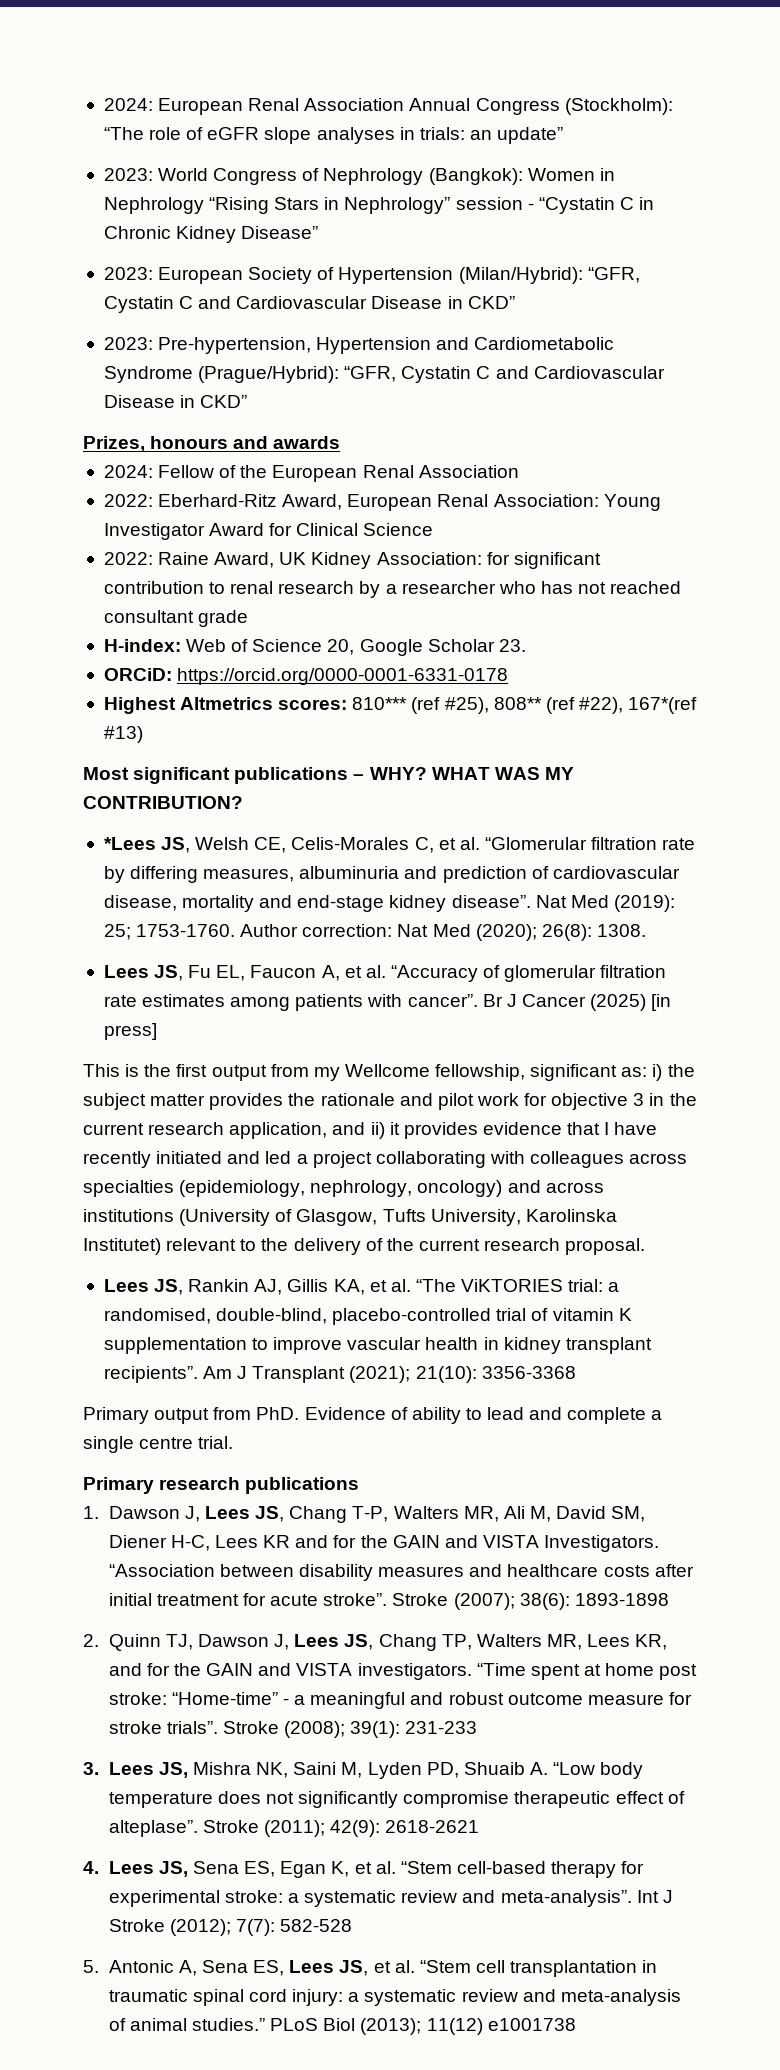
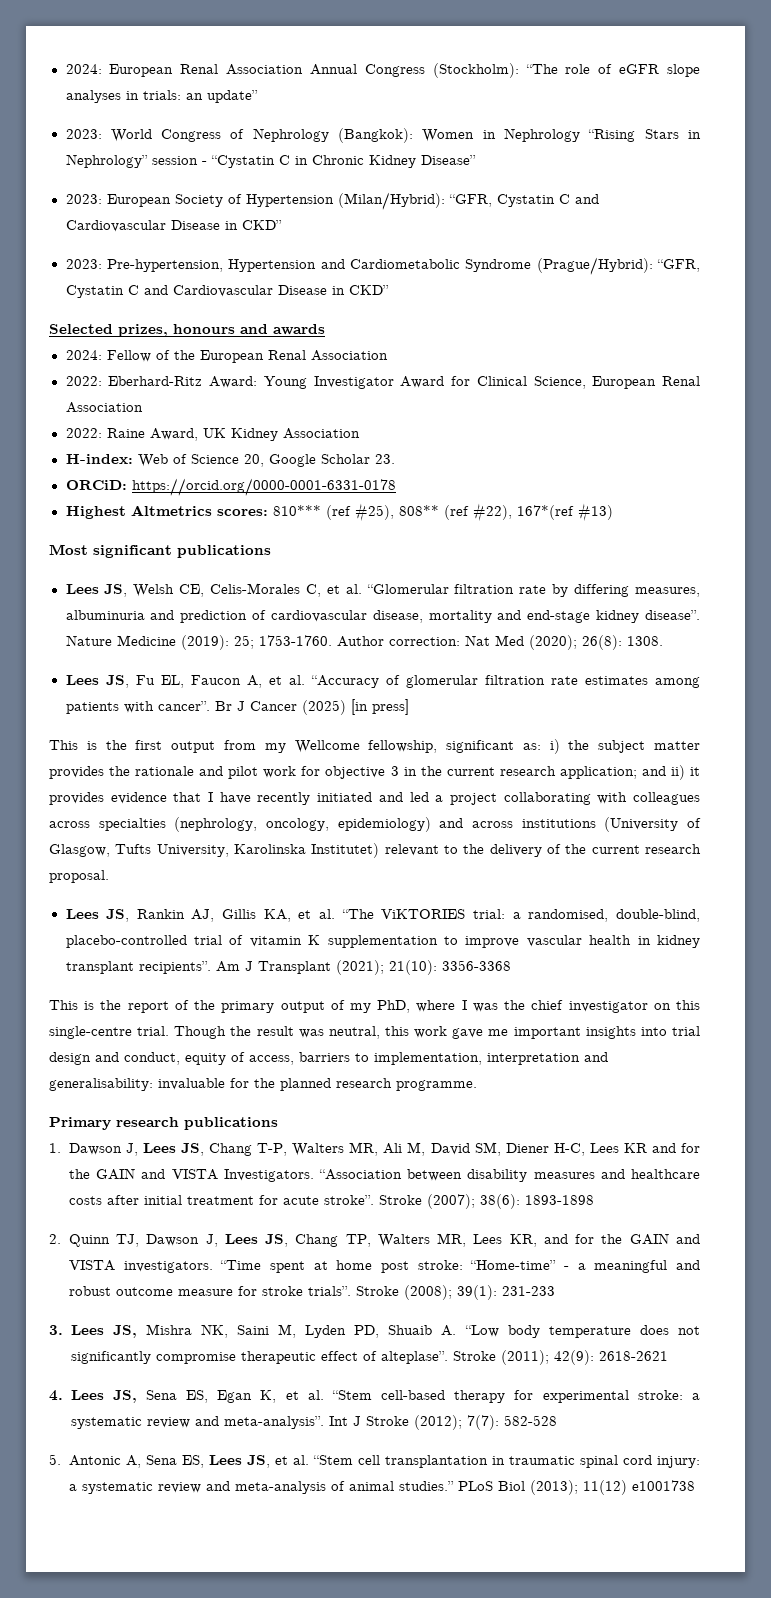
[83,436,145,452] Prizes, -> [49,324,168,337] Selected prizes,
[282,494,599,511] Award, European Renal Association: -> [209,376,257,388] Award:
[363,523,434,536] Science -> [533,376,700,389] [65,402,143,413] Science, European Renal Association
[376,552,601,569] [103,581,682,598] [103,610,249,627] Association: for significant contribution to renal research by a researcher who has not reached consultant grade -> [282,428,360,439] Association
[353,767,574,780] [83,796,243,809] [103,837,156,850] – WHY? WHAT WAS MY CONTRIBUTION? // *Lees -> [65,584,99,594] // Lees
[535,895,609,908] Nat Med -> [65,635,176,646] Nature Medicine
[229,1122,328,1139] application, -> [559,766,637,779] application;
[179,1180,503,1197] (epidemiology, nephrology, oncology) -> [174,817,431,832] (nephrology, oncology, epidemiology)
[83,1407,663,1424] [83,1436,234,1453] Primary output from PhD. Evidence of ability to lead and complete a single centre trial. -> [49,1000,700,1013] [49,1026,700,1039] [49,1052,608,1065] [49,1078,477,1091] This is the report of the primary output of my PhD, where I was the chief investigator on this single-centre trial. Though the result was neutral, this work gave me important insights into trial design and conduct, equity of access, barriers to implementation, interpretation and generalisability: invaluable for the planned research programme.

